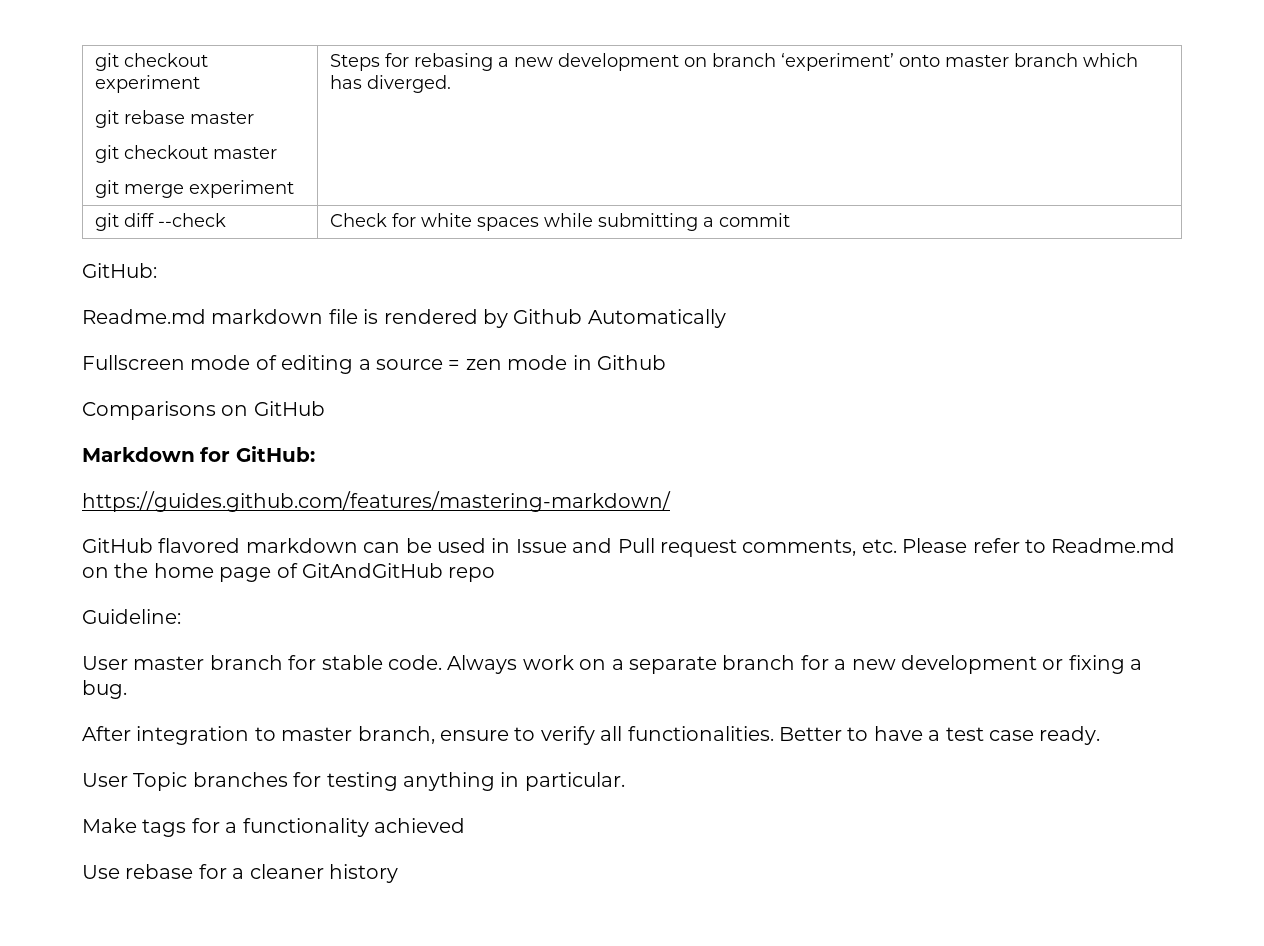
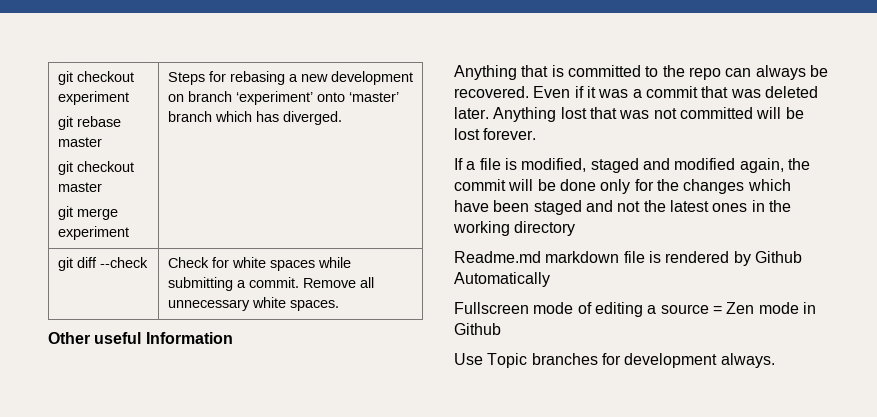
[945,54,1010,67] master -> [348,92,399,102] ‘master’
[719,213,791,227] [82,263,157,278] commit // GitHub: -> [248,277,374,288] [167,297,339,311] [48,332,233,344] [454,65,828,80] [454,86,818,98] [454,107,804,122] [454,128,537,140] [454,158,810,173] [454,179,791,194] [454,200,791,215] [453,221,576,236] commit. Remove all unnecessary white spaces. // Other useful Information // Anything that is committed to the repo can always be recovered. Even if it was a commit that was deleted later. Anything lost that was not committed will be lost forever. // If a file is modified, staged and modified again, the commit will be done only for the changes which have been staged and not the latest ones in the working directory
[465,359,502,370] zen -> [726,302,755,314] Zen
[82,401,325,420] [82,446,315,462] [82,491,671,512] [82,538,1176,557] [82,563,496,582] [82,609,181,624] [82,655,1143,674] [82,680,127,699] [82,726,1101,745] [82,772,625,791] [82,818,465,837] [82,864,398,883] Comparisons on GitHub // Markdown for GitHub: // https://guides.github.com/features/mastering-markdown/ // GitHub flavored markdown can be used in Issue and Pull request comments, etc. Please refer to Readme.md on the home page of GitAndGitHub repo // Guideline: // User master branch for stable code. Always work on a separate branch for a new development or fixing a bug. // After integration to master branch, ensure to verify all functionalities. Better to have a test case ready. // User Topic branches for testing anything in particular. // Make tags for a functionality achieved // Use rebase for a cleaner history -> [454,353,775,368] Use Topic branches for development always.

